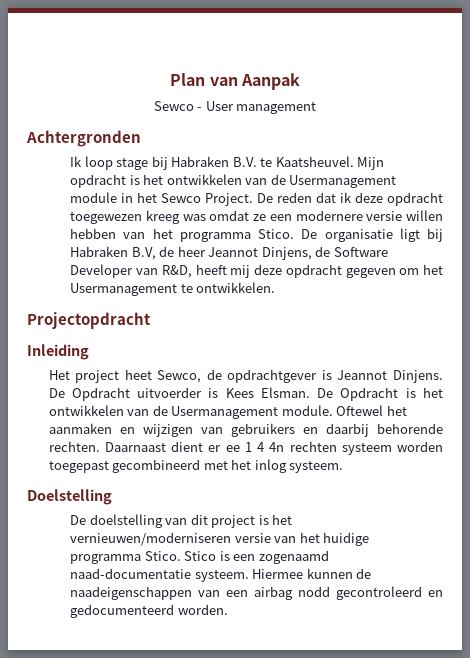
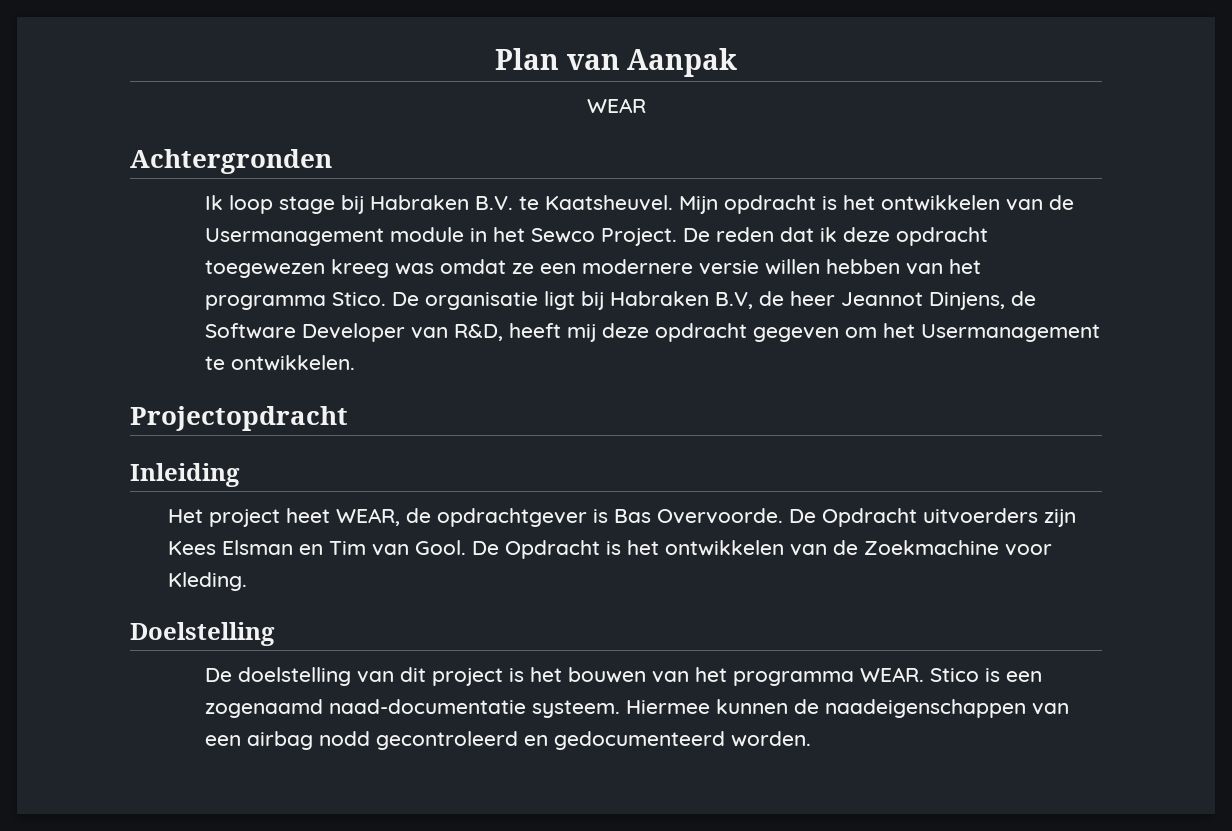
[153,101,317,114] Sewco - User management -> [586,98,646,113] WEAR
[157,370,202,383] Sewco, -> [335,508,400,526] WEAR,
[337,370,443,383] [48,387,310,401] Jeannot Dinjens. De Opdracht uitvoerder is Kees Elsman. -> [613,508,1076,527] [167,540,466,556] Bas Overvoorde. De Opdracht uitvoerders zijn Kees Elsman en Tim van Gool.
[171,405,407,419] [48,423,443,437] [48,441,443,455] [48,459,344,473] Usermanagement module. Oftewel het aanmaken en wijzigen van gebruikers en daarbij behorende rechten. Daarnaast dient er ee 1 4 4n rechten systeem worden toegepast gecombineerd met het inlog systeem. -> [863,540,1052,556] [167,572,247,591] Zoekmachine voor Kleding.
[70,532,370,546] [70,551,181,564] vernieuwen/moderniseren versie van het huidige programma Stico. -> [568,667,925,686] bouwen van het programma WEAR.

